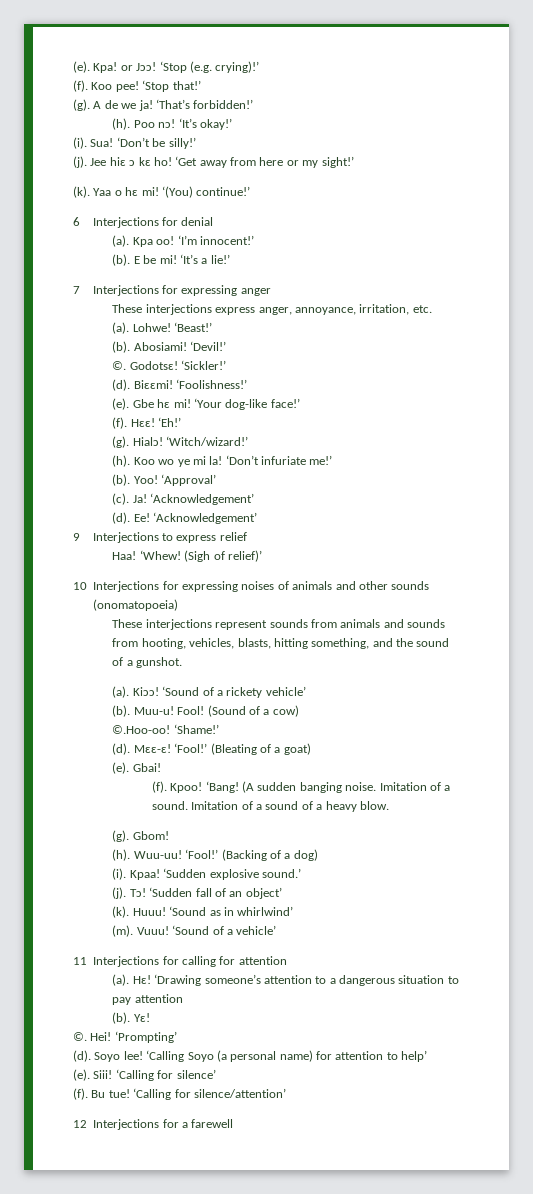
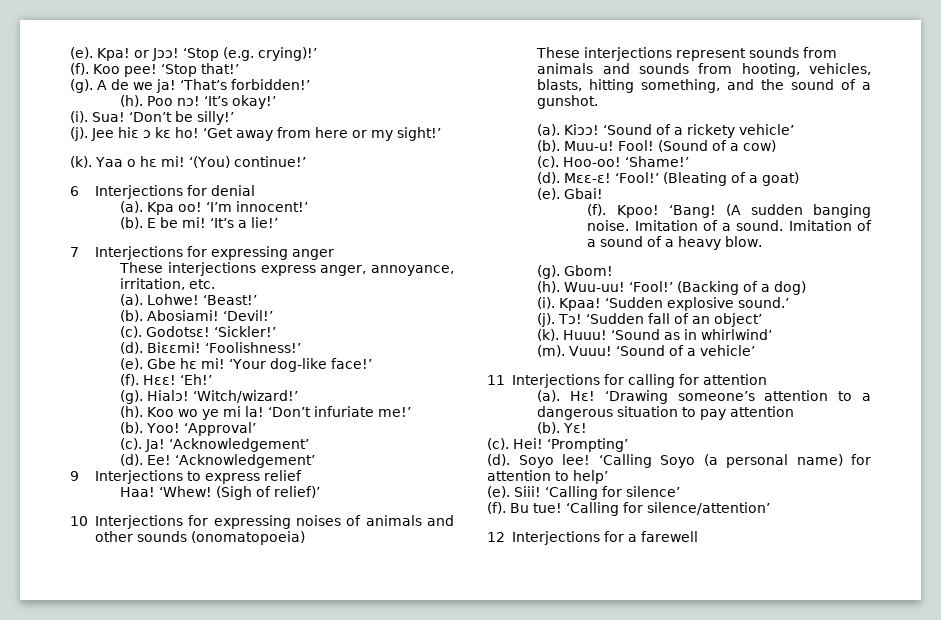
[112,361,127,370] ©. -> [120,326,143,338] (c).
[112,725,171,734] ©.Hoo-oo! -> [537,156,622,168] (c). Hoo-oo!
[73,1032,87,1041] ©. -> [487,438,509,450] (c).

